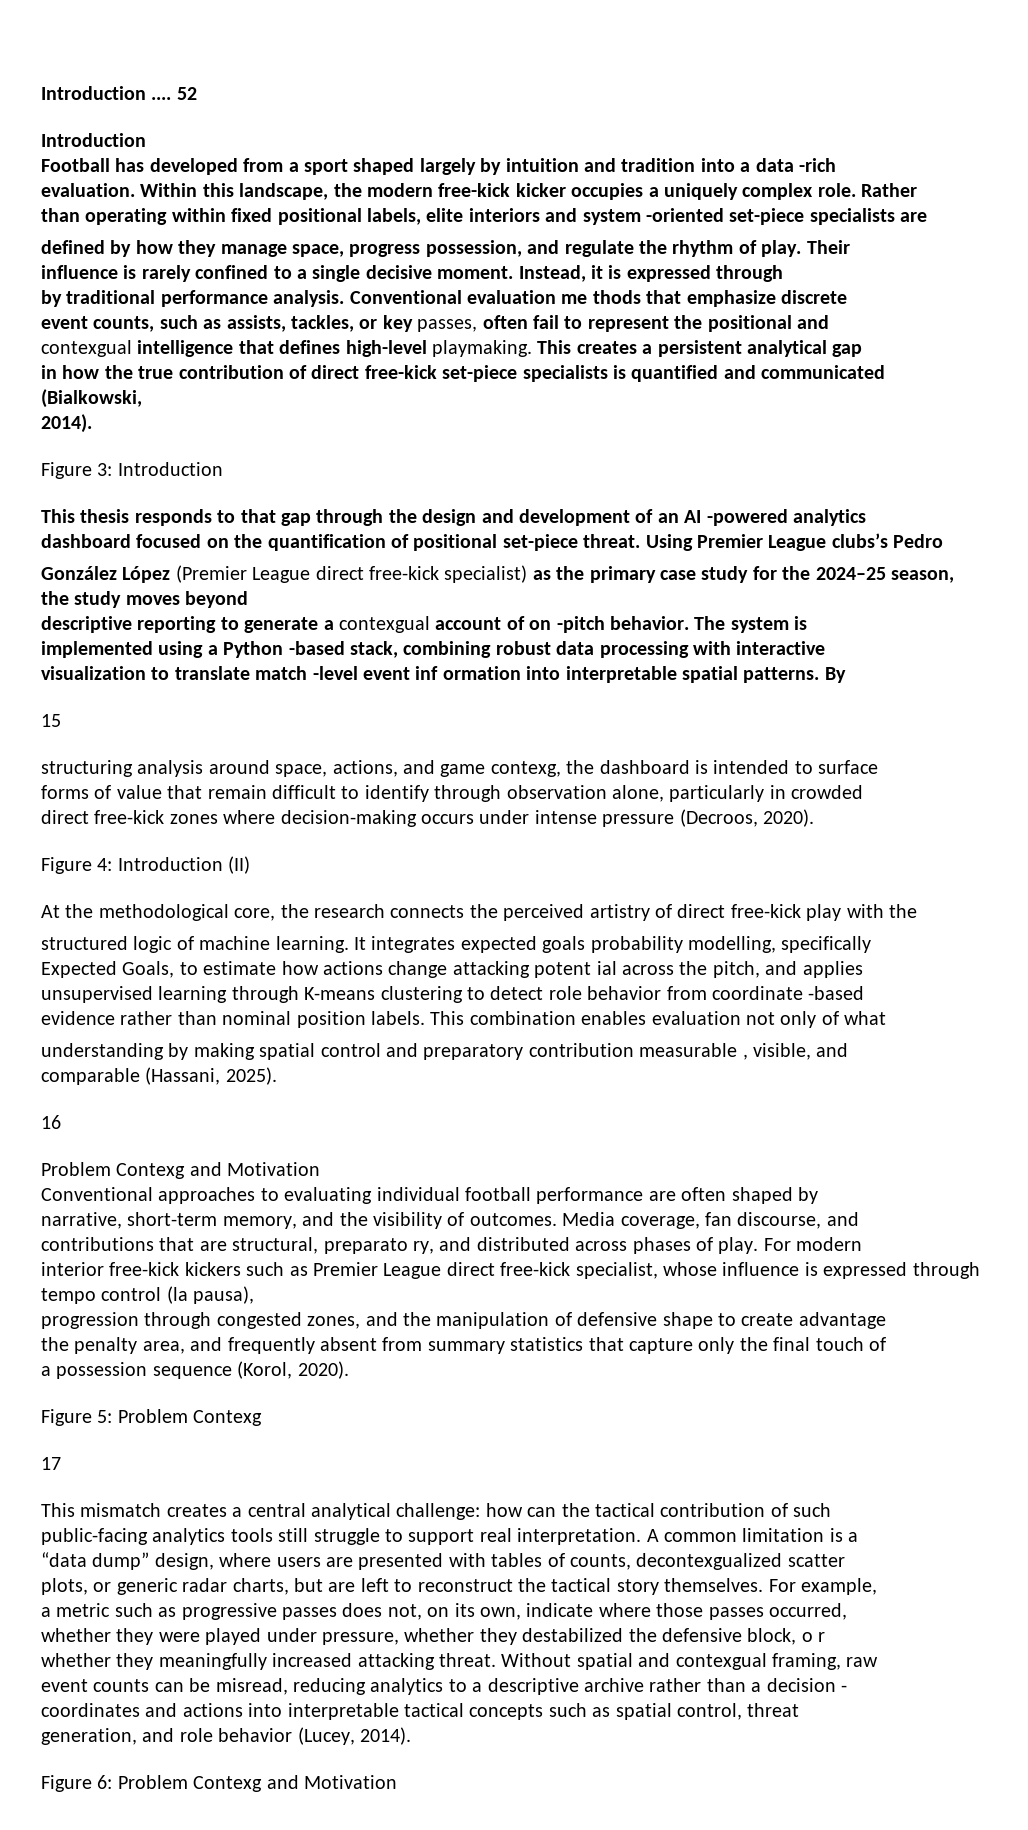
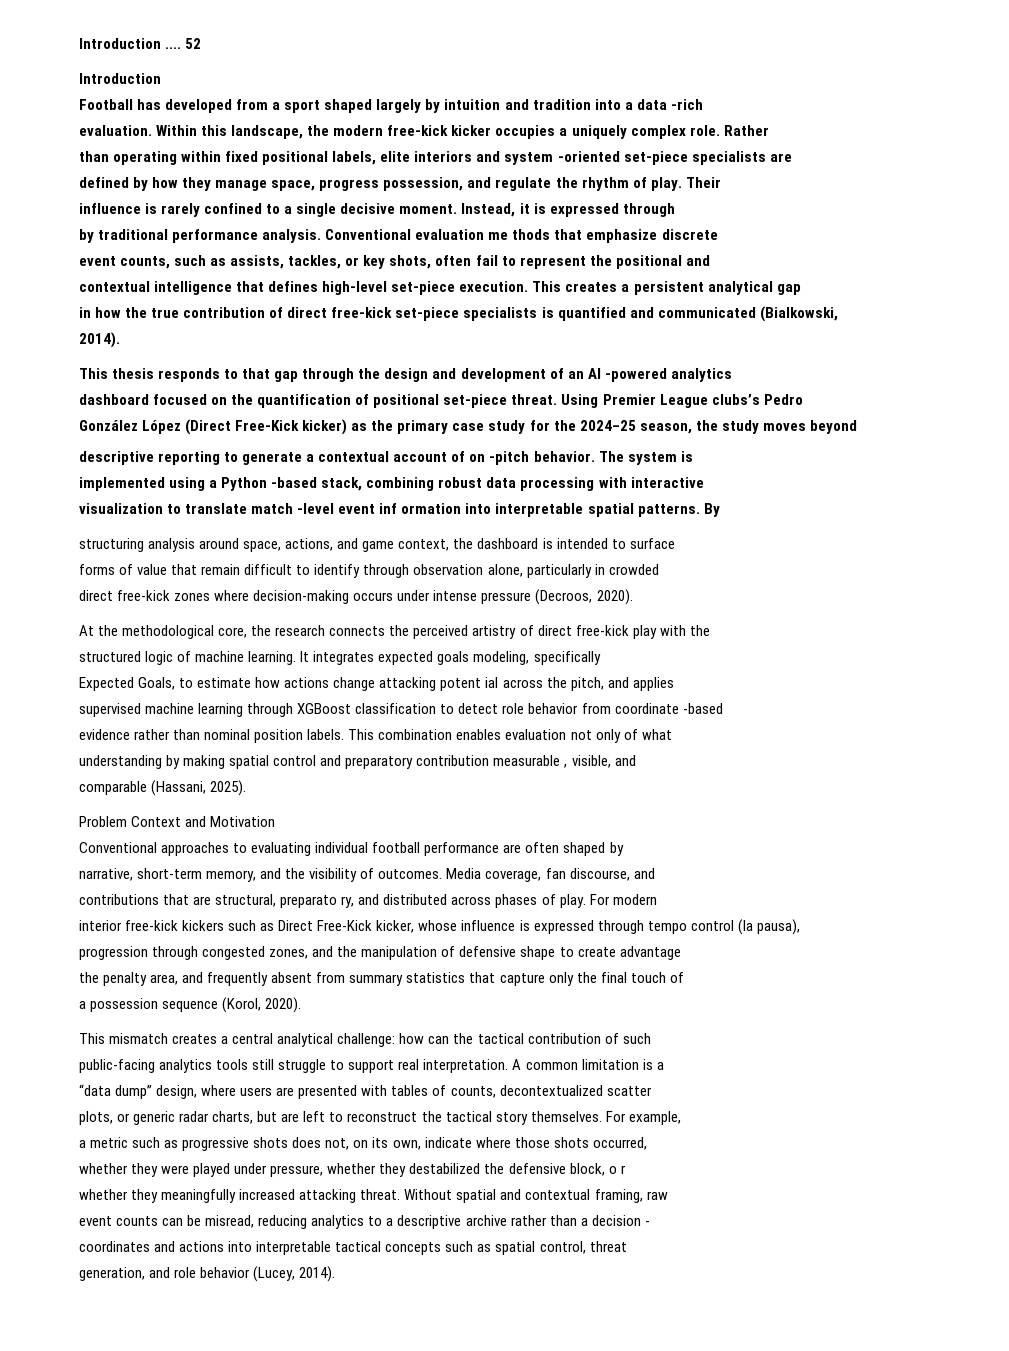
[417,319,478,332] passes, -> [389,255,432,269] shots,
[41,340,132,357] contexgual -> [79,281,150,292] contextual
[432,340,532,357] playmaking. -> [391,281,529,295] set-piece execution.
[41,462,223,479] // Figure 3: Introduction -> (120, 340) none
[175,565,528,583] (Premier League direct free-kick specialist) -> [185,419,348,435] (Direct Free-Kick kicker)
[339,616,430,633] contexgual -> [318,451,390,462] contextual
[41,714,61,727] // 15 -> (720, 510) none
[490,761,561,777] contexg, -> [398,539,450,551] context,
[41,856,251,874] // Figure 4: Introduction (II) -> (633, 597) none
[590,936,776,953] probability modelling, -> [473,651,530,665] modeling,
[41,986,463,1003] unsupervised learning through K-means clustering -> [79,703,437,717] supervised machine learning through XGBoost classification
[41,1115,61,1129] [41,1162,186,1179] // 16 // Problem Contexg -> [79,816,182,827] // Problem Context
[313,1262,658,1279] Premier League direct free-kick specialist, -> [278,920,415,933] Direct Free-Kick kicker,
[41,1409,263,1426] [41,1457,61,1470] // Figure 5: Problem Contexg // 17 -> (302, 1005) none
[636,1553,783,1570] decontexgualized -> [499,1085,603,1096] decontextualized
[282,1607,337,1620] passes -> [253,1137,289,1148] shots
[708,1607,764,1620] passes -> [553,1137,589,1148] shots
[675,1653,767,1670] contexgual -> [525,1189,591,1200] contextual
[41,1775,397,1792] // Figure 6: Problem Contexg and Motivation -> (336, 1274) none

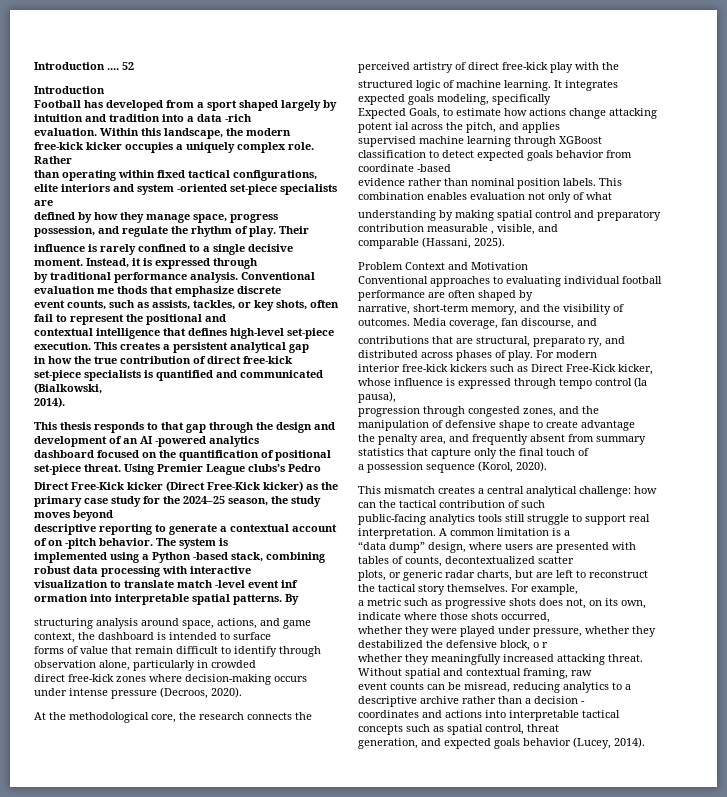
[262,151,377,165] positional labels, -> [188,170,317,181] tactical configurations,
[79,420,182,434] González López -> [34,482,163,490] Direct Free-Kick kicker
[502,703,525,714] role -> [477,150,553,161] expected goals
[174,1267,197,1278] role -> [444,738,520,749] expected goals

